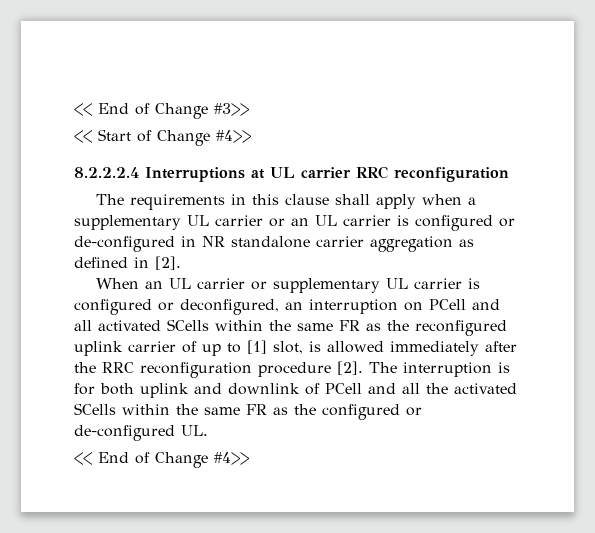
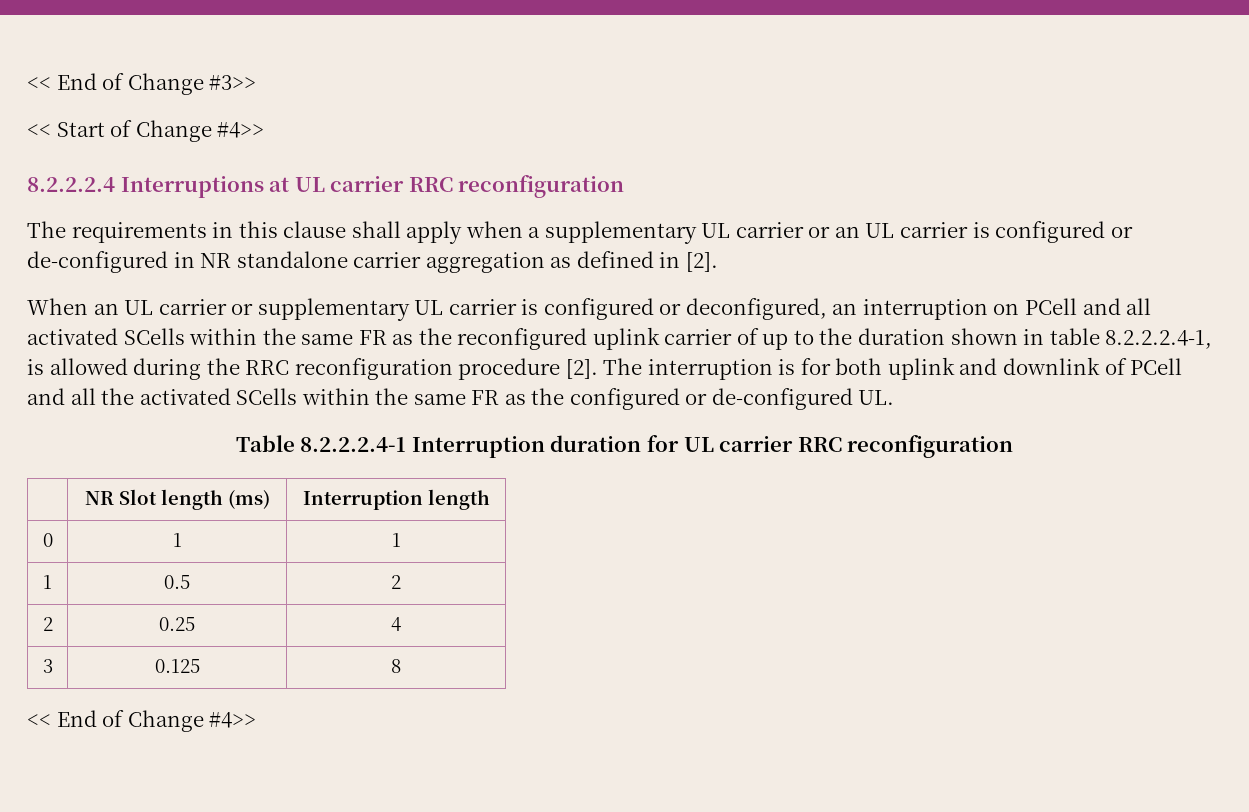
[247,340,517,356] [1] slot, is allowed immediately after -> [819,328,1213,349] [27,358,202,380] the duration shown in table 8.2.2.2.4-1, is allowed during
(208, 430) none -> [235,435,1014,458] [84,489,270,510] [302,489,490,510] [42,533,53,547] [172,533,182,547] [391,533,401,547] [43,575,52,589] [164,575,190,589] [391,575,401,589] [42,617,53,631] [159,617,195,631] [391,617,401,631] [42,659,53,673] [154,659,200,673] [391,659,401,673] // Table 8.2.2.2.4-1 Interruption duration for UL carrier RRC reconfiguration // | NR Slot length (ms) | Interruption length // 0 | 1 | 1 // 1 | 0.5 | 2 // 2 | 0.25 | 4 // 3 | 0.125 | 8

